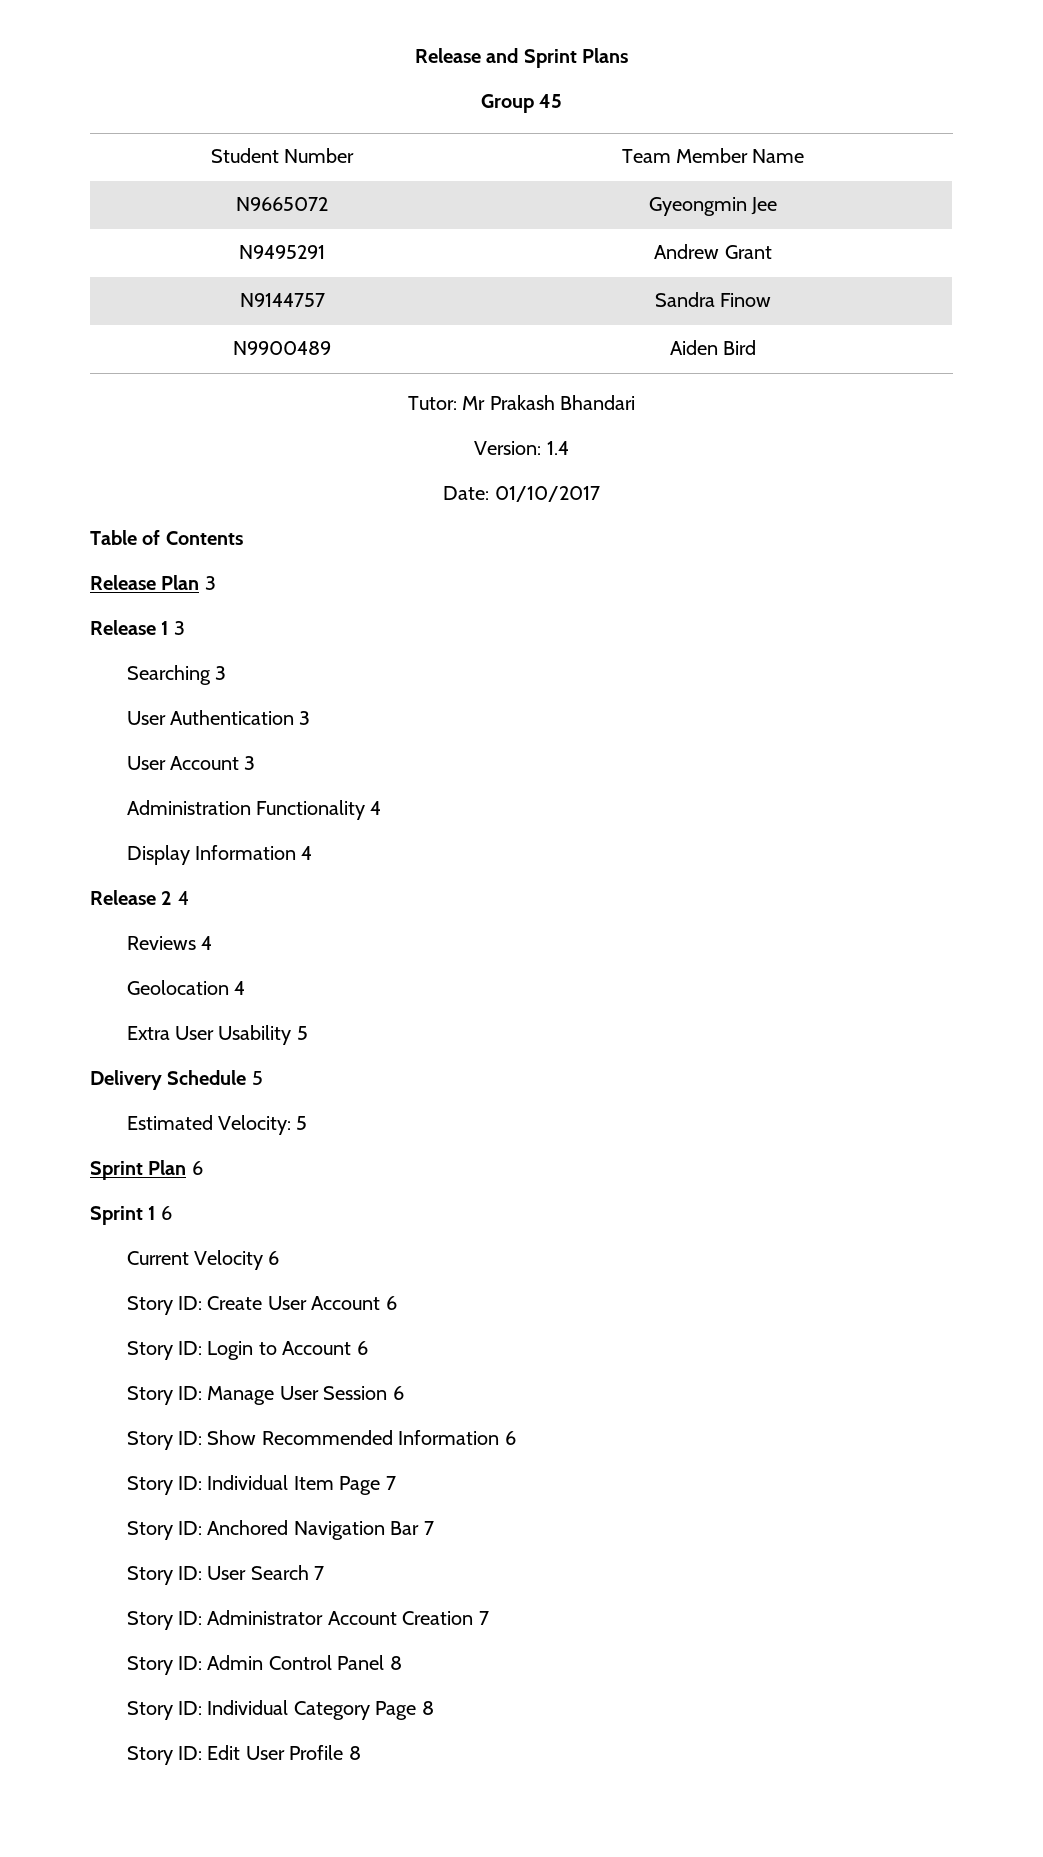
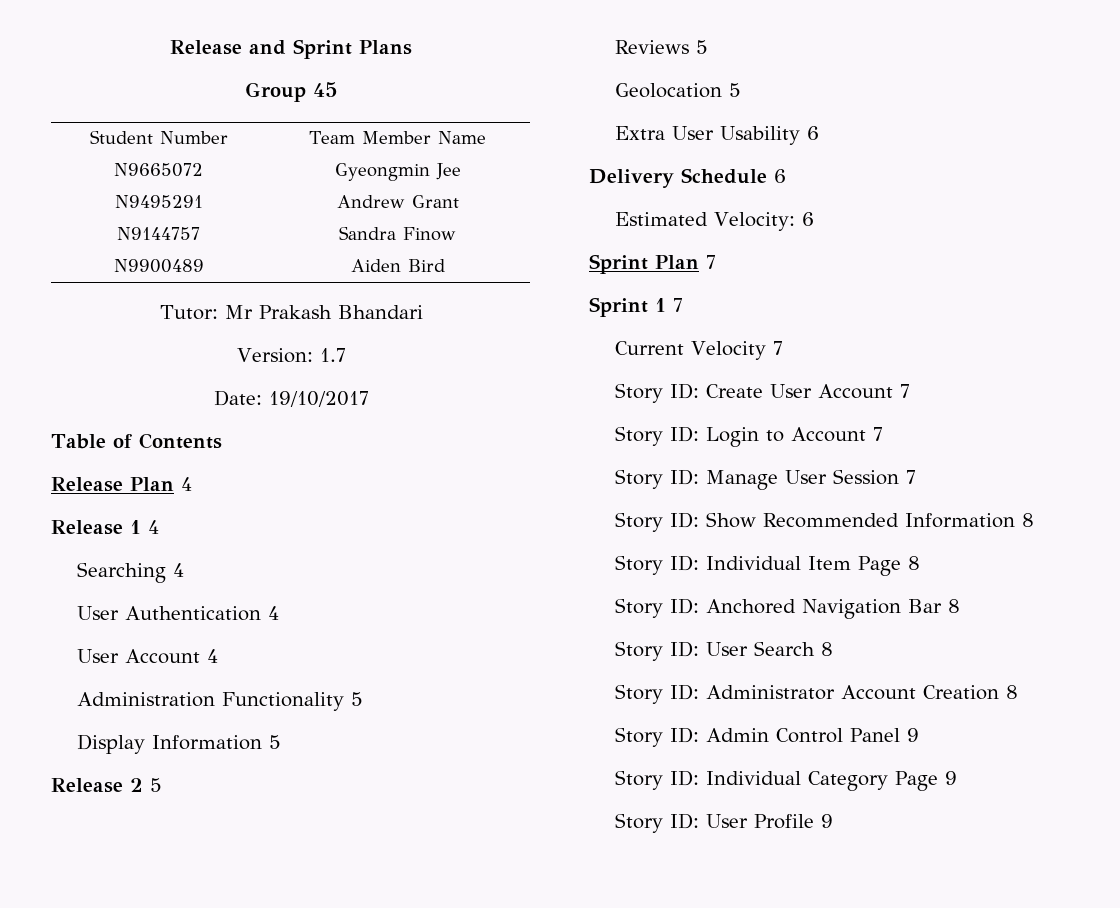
[546,441,569,455] 1.4 -> [319,348,346,362] 1.7
[494,486,600,502] 01/10/2017 -> [268,391,369,407] 19/10/2017
[204,576,216,590] 3 -> [181,477,192,491] 4
[173,621,185,635] 3 -> [148,520,159,534] 4
[215,666,227,680] 3 -> [172,563,184,577] 4
[299,711,311,725] [126,756,256,770] 3 // User Account 3 -> [267,606,279,620] [76,649,218,664] 4 // User Account 4
[370,801,382,815] 4 -> [350,692,363,706] 5
[301,846,313,860] 4 -> [268,735,281,749] 5
[177,891,189,905] 4 -> [150,778,162,792] 5
[201,936,213,950] 4 -> [695,40,708,54] 5
[234,981,246,995] 4 -> [728,83,741,97] 5
[296,1026,308,1040] 5 -> [806,126,819,140] 6
[251,1071,263,1085] 5 -> [774,169,786,183] 6
[296,1116,308,1130] 5 -> [801,212,814,226] 6
[191,1161,203,1175] 6 -> [706,255,716,269] 7
[160,1206,172,1220] 6 -> [673,298,683,312] 7
[268,1251,280,1265] 6 -> [772,341,783,355] 7
[385,1296,397,1310] 6 -> [899,384,910,398] 7
[356,1341,368,1355] 6 -> [872,427,883,441] 7
[392,1386,404,1400] 6 -> [905,470,916,484] 7
[504,1431,516,1445] 6 -> [1021,513,1034,527] 8
[385,1476,396,1490] 7 -> [907,556,920,570] 8
[423,1521,434,1535] 7 -> [947,599,960,613] 8
[314,1566,325,1580] 7 -> [820,642,833,656] 8
[478,1611,489,1625] 7 -> [1005,685,1018,699] 8
[389,1656,402,1670] 8 -> [906,728,919,742] 9
[421,1701,434,1715] [126,1745,241,1765] 8 // Story ID: Edit -> [944,771,957,785] [614,813,699,833] 9 // Story ID:
[348,1746,361,1760] 8 -> [820,814,833,828] 9

